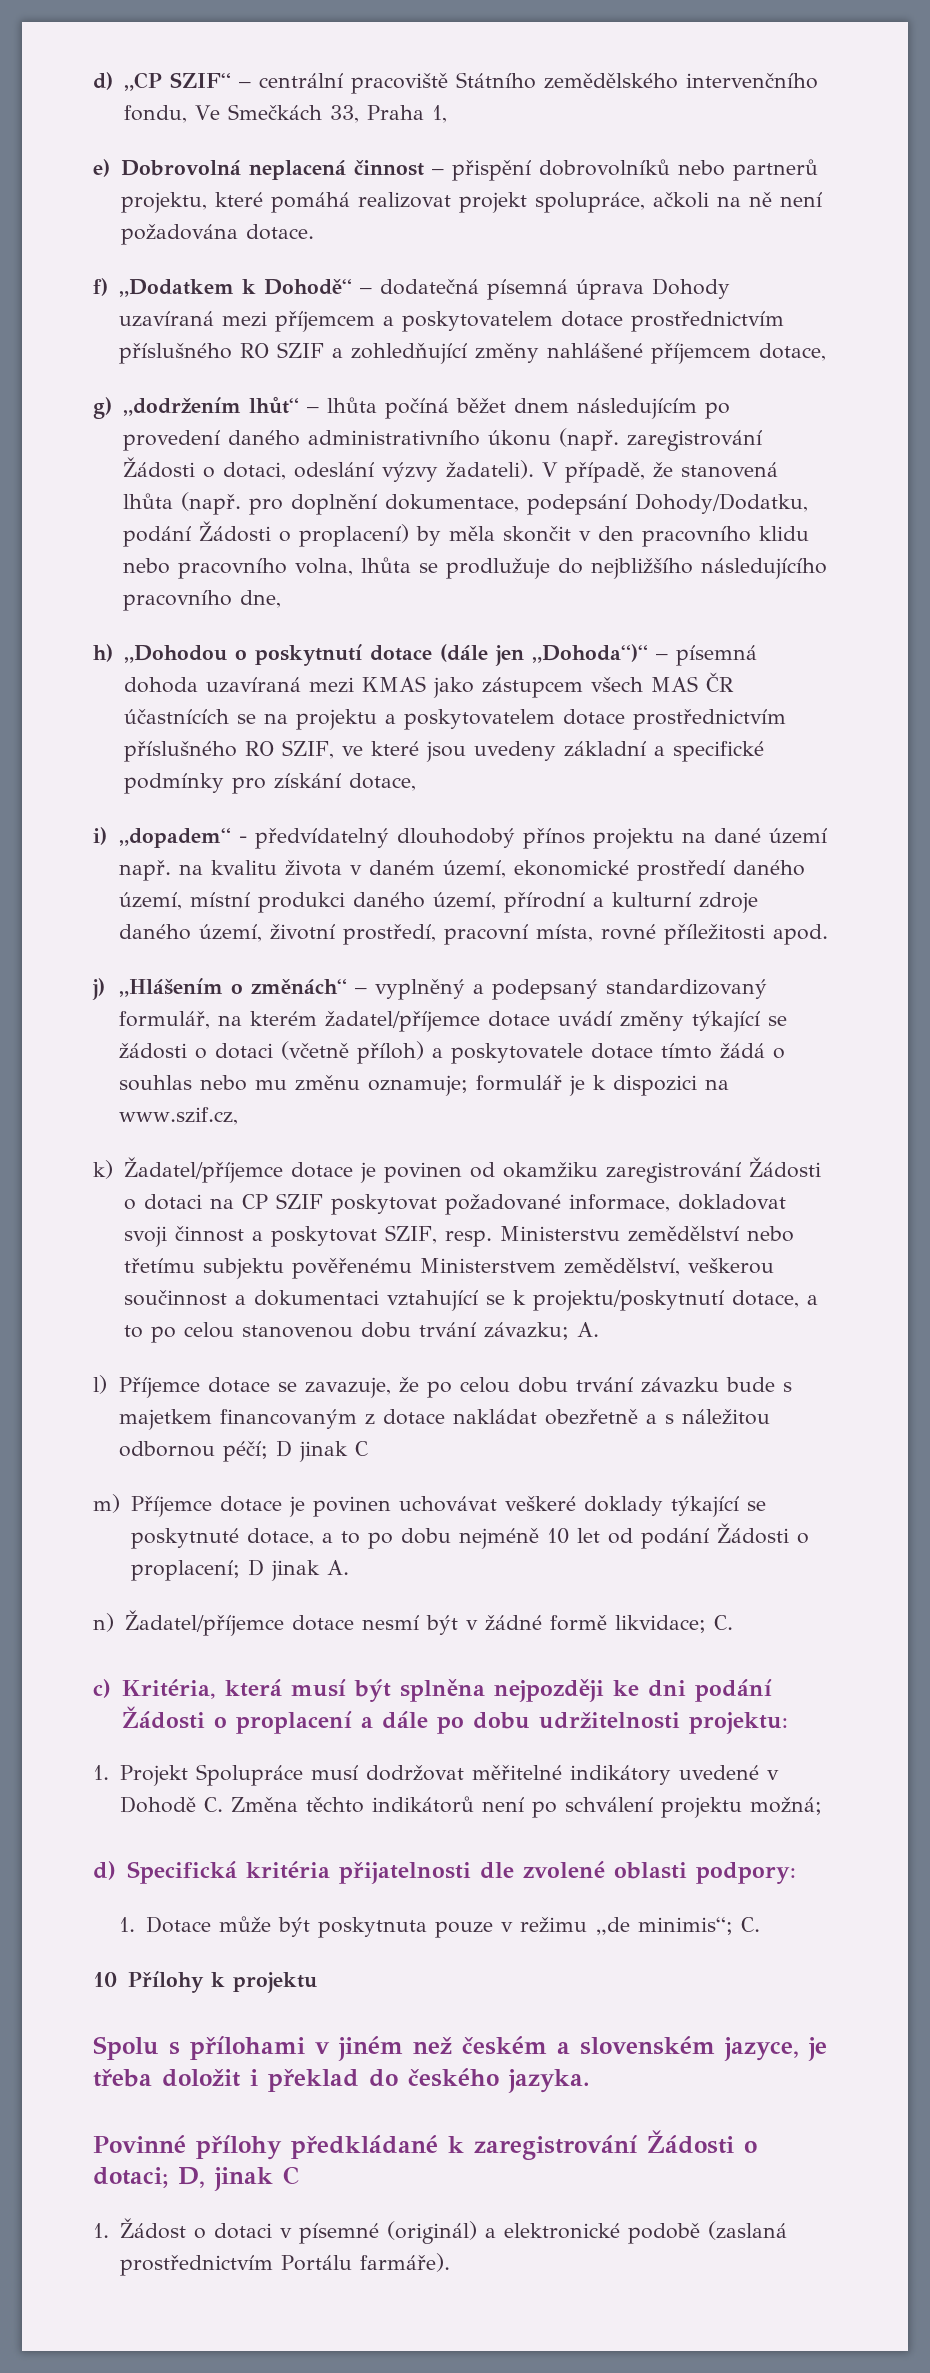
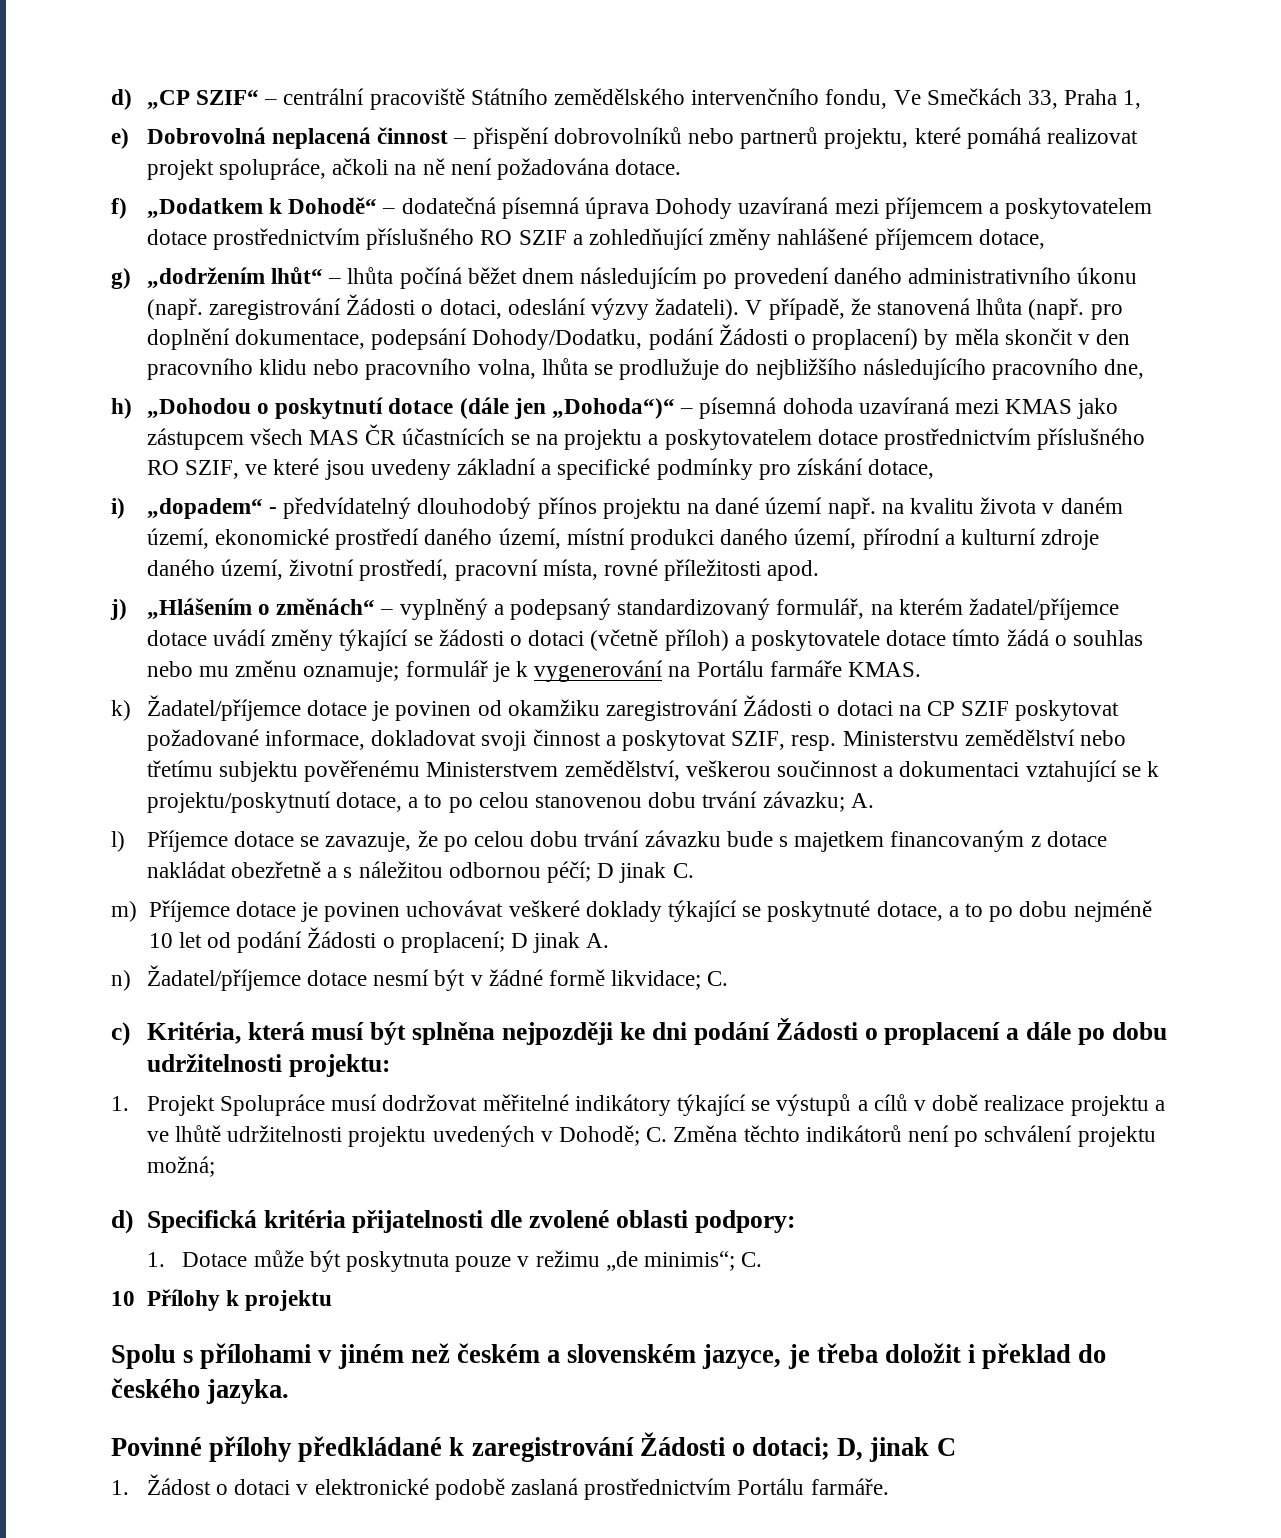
[613,1075,730,1096] [119,1107,239,1125] dispozici na www.szif.cz, -> [534,660,921,682] vygenerování na Portálu farmáře KMAS.
[355,1441,369,1456] C -> [672,863,694,878] C.
[678,1765,779,1780] [119,1796,196,1813] uvedené v Dohodě -> [676,1094,1165,1116] [146,1125,640,1147] týkající se výstupů a cílů v době realizace projektu a ve lhůtě udržitelnosti projektu uvedených v Dohodě;
[298,2221,496,2244] písemné (originál) a -> (309, 1489) none
[707,2221,787,2240] (zaslaná -> [510,1478,578,1495] zaslaná
[359,2253,450,2272] farmáře). -> [810,1478,889,1495] farmáře.

